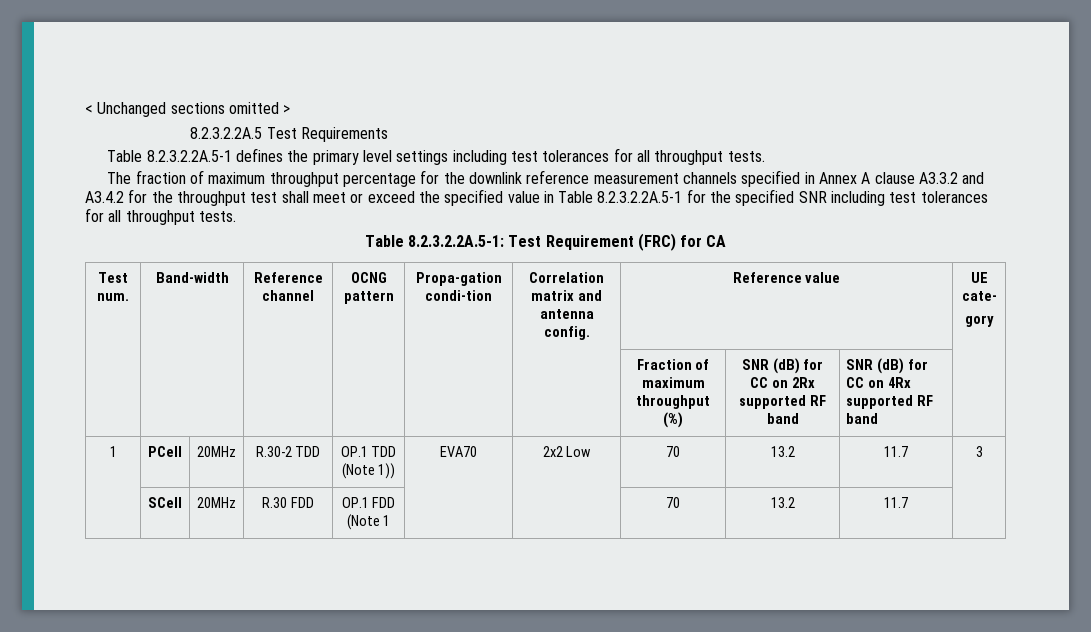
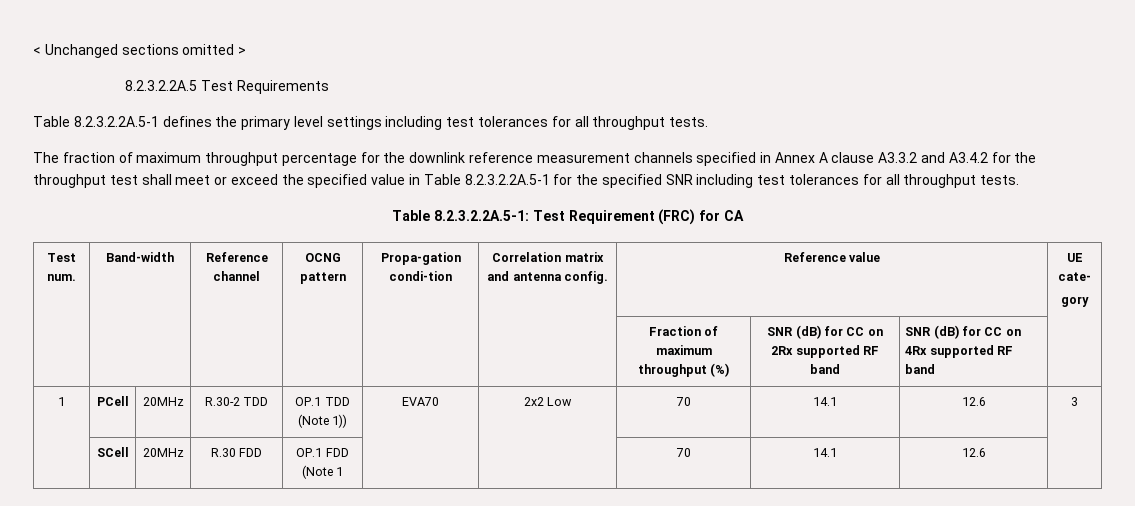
[770,446,795,457] [884,446,908,457] 13.2 | 11.7 -> [813,397,837,406] [961,397,986,406] 14.1 | 12.6
[770,497,795,508] [884,497,908,508] 13.2 | 11.7 -> [813,448,837,457] [961,448,986,457] 14.1 | 12.6

